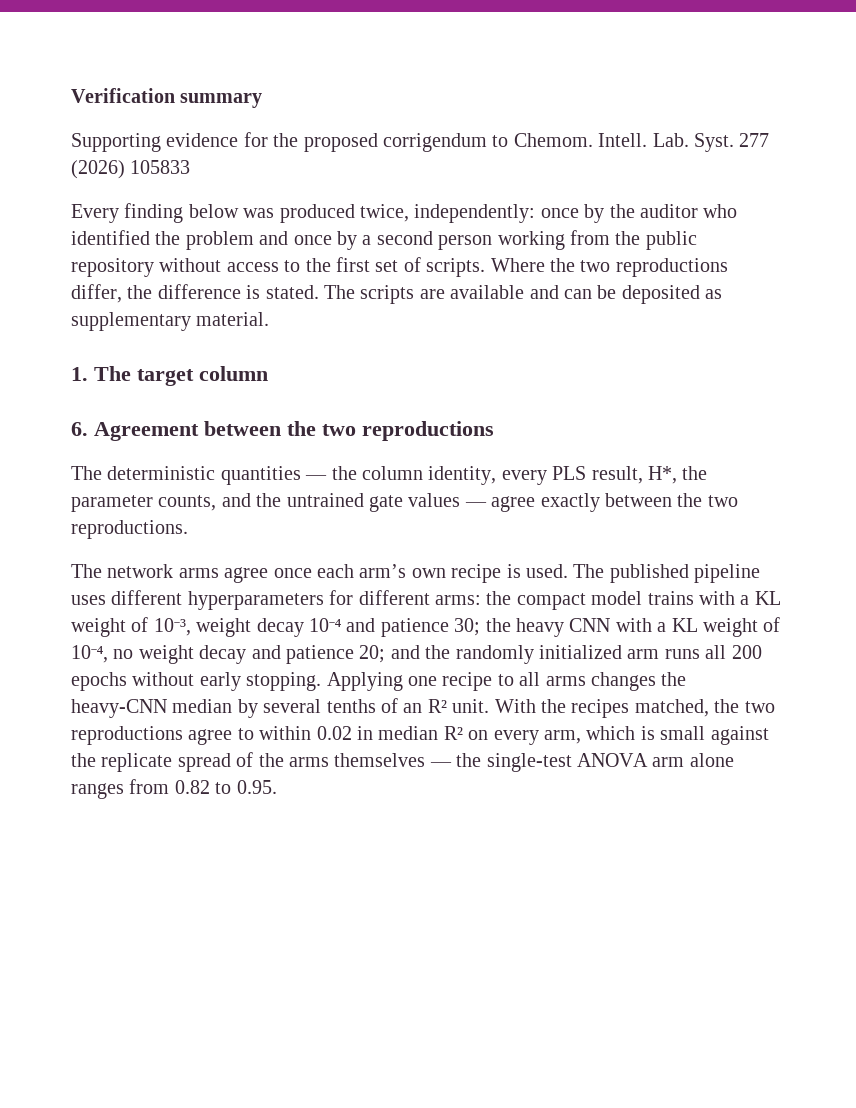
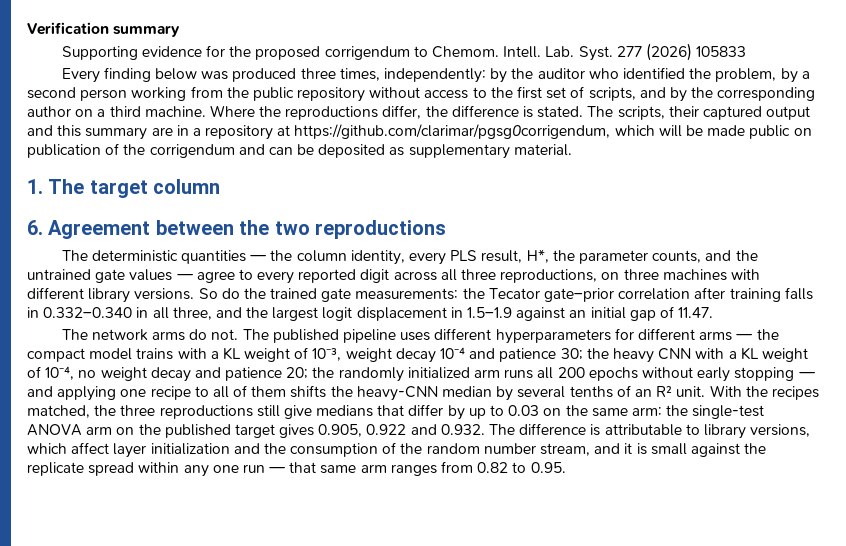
[360,204,579,223] twice, independently: once -> [300,68,487,83] three times, independently:
[185,231,332,250] problem and once -> [715,68,777,82] problem,
[426,258,486,277] scripts. -> [588,87,816,102] [27,106,206,117] scripts, and by the corresponding author on a third machine.
[580,260,611,272] two -> (282, 111) none
[360,285,525,304] scripts are available -> [617,106,811,120] [27,124,812,140] [27,143,235,158] scripts, their captured output and this summary are in a repository at https://github.com/clarimar/pgsg0corrigendum, which will be made public on publication of the corrigendum
[540,493,738,512] [71,520,188,539] [71,564,568,583] exactly between the two reproductions. // The network arms agree once each arm’s own recipe is used. -> [238,269,760,284] [27,287,813,303] [27,306,714,321] [61,329,239,341] to every reported digit across all three reproductions, on three machines with different library versions. So do the trained gate measurements: the Tecator gate–prior correlation after training falls in 0.332–0.340 in all three, and the largest logit displacement in 1.5–1.9 against an initial gap of 11.47. // The network arms do not.
[434,595,481,605] arms: -> [699,331,753,341] arms —
[390,645,420,659] and -> (309, 373) none
[246,672,403,691] stopping. Applying -> [734,367,815,381] [27,386,117,401] stopping — and applying
[545,672,656,691] arms changes -> [233,385,327,398] of them shifts
[744,701,775,713] [71,726,636,745] two reproductions agree to within 0.02 in median R² on every arm, which -> [120,404,765,420] [27,423,811,439] [27,442,633,458] three reproductions still give medians that differ by up to 0.03 on the same arm: the single-test ANOVA arm on the published target gives 0.905, 0.922 and 0.932. The difference is attributable to library versions, which affect layer initialization and the consumption of the random number stream, and it
[236,752,734,772] of the arms themselves — the single-test ANOVA arm alone -> [138,462,387,477] within any one run — that same arm

